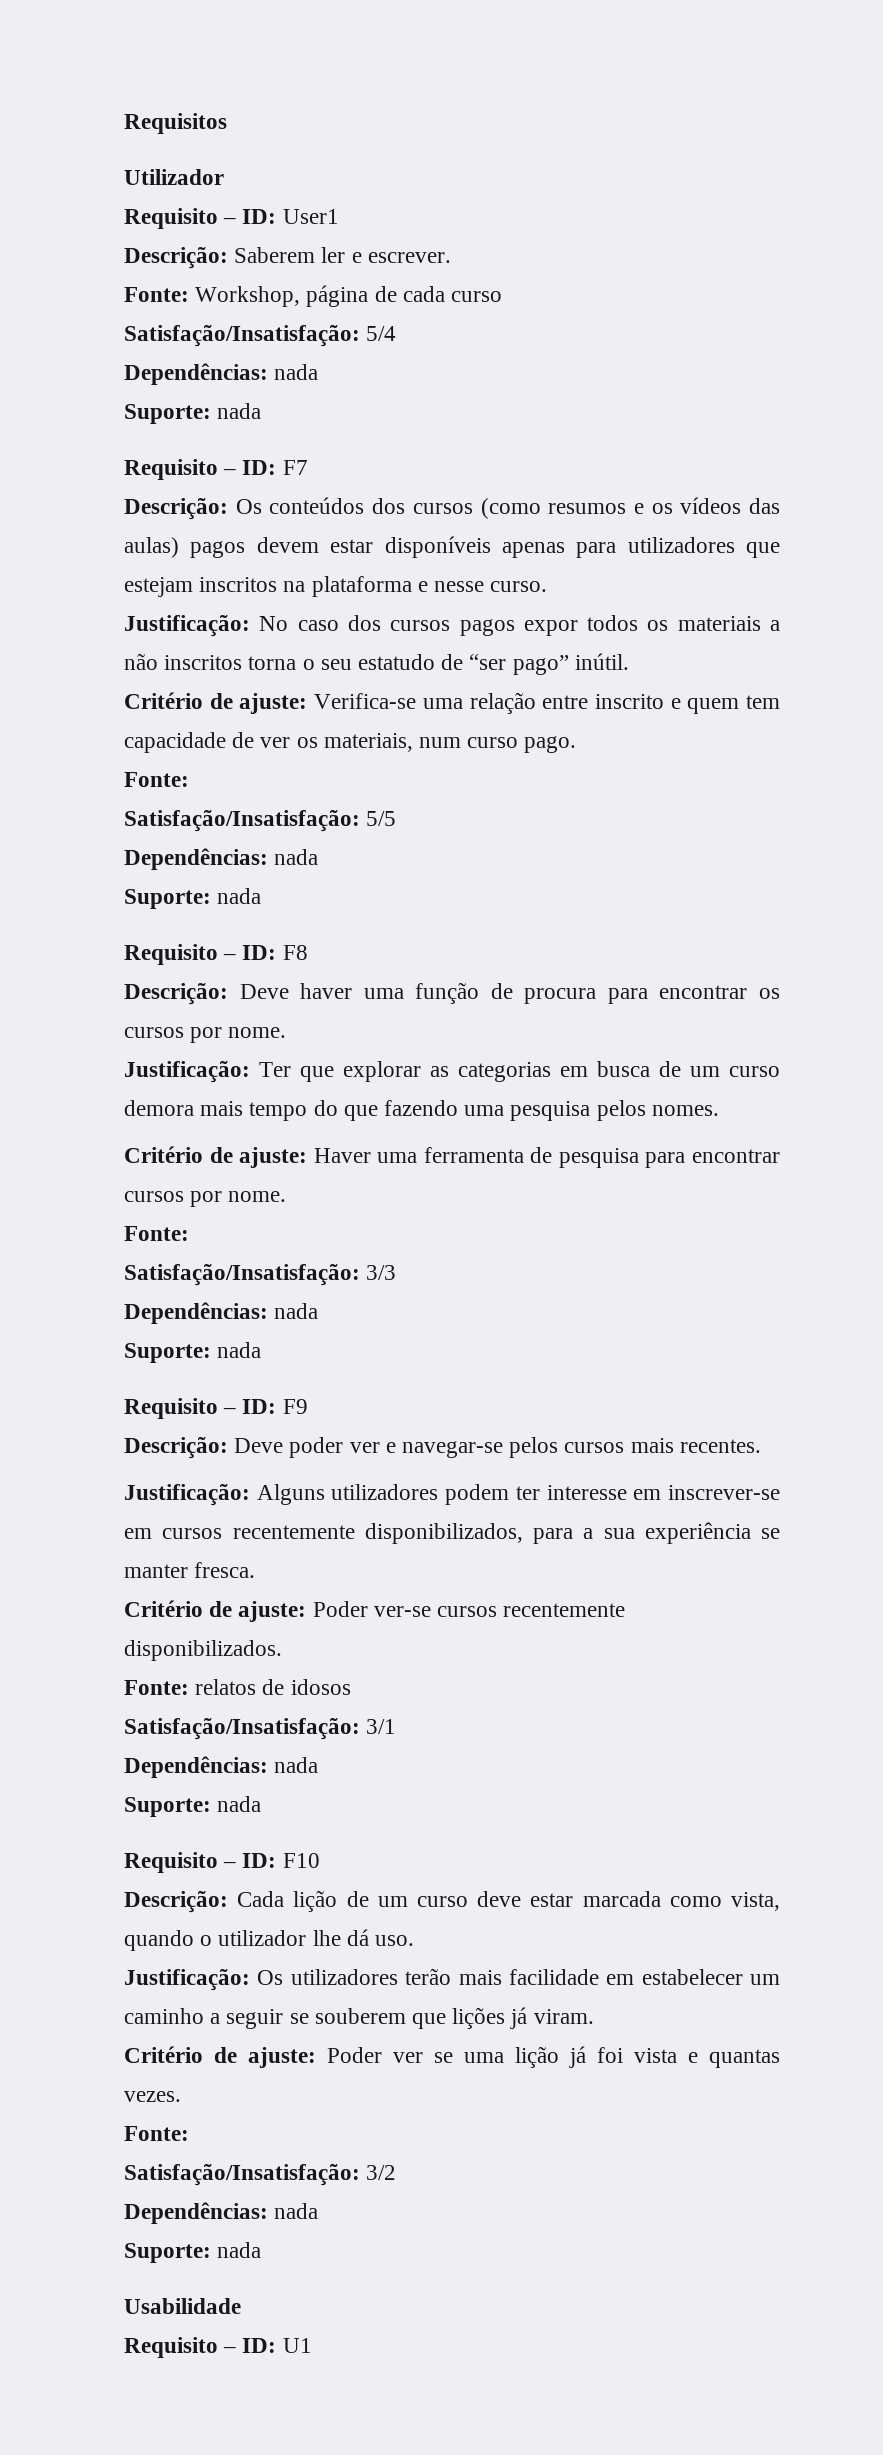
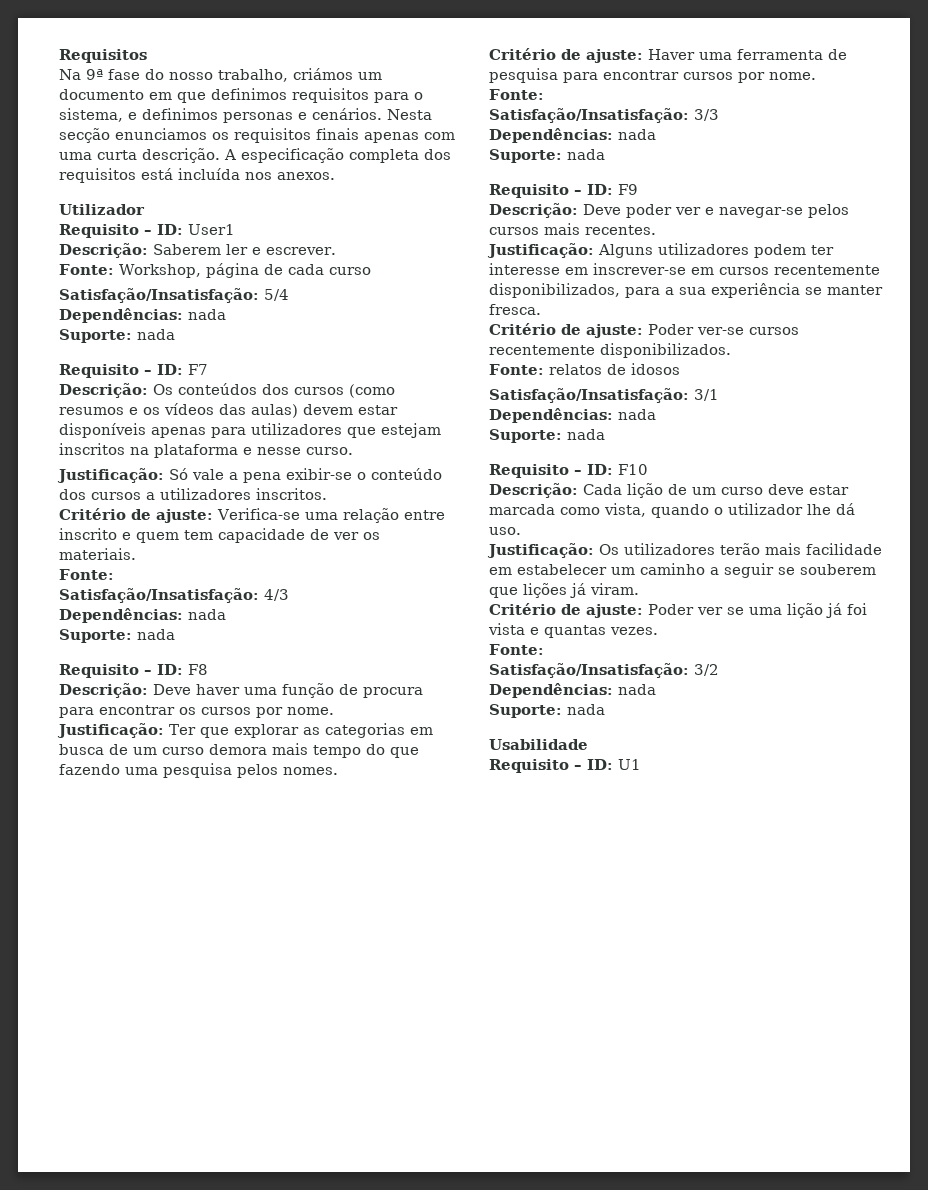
(227, 123) none -> [59,68,382,82] [59,88,423,103] [59,108,432,123] [59,128,455,143] [59,148,451,163] [59,168,335,183] // Na 9ª fase do nosso trabalho, criámos um documento em que definimos requisitos para o sistema, e definimos personas e cenários. Nesta secção enunciamos os requisitos finais apenas com uma curta descrição. A especificação completa dos requisitos está incluída nos anexos.
[190,541,246,558] pagos -> (298, 411) none
[259,615,780,636] [124,653,629,675] No caso dos cursos pagos expor todos os materiais a não inscritos torna o seu estatudo de “ser pago” inútil. -> [169,468,442,483] [59,488,327,500] Só vale a pena exibir-se o conteúdo dos cursos a utilizadores inscritos.
[323,733,577,753] [124,772,189,787] [124,810,397,832] materiais, num curso pago. // Fonte: // Satisfação/Insatisfação: 5/5 -> [59,548,136,560] [59,569,114,580] [59,588,289,603] materiais. // Fonte: // Satisfação/Insatisfação: 4/3

